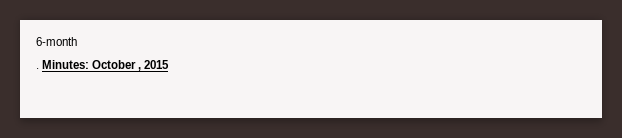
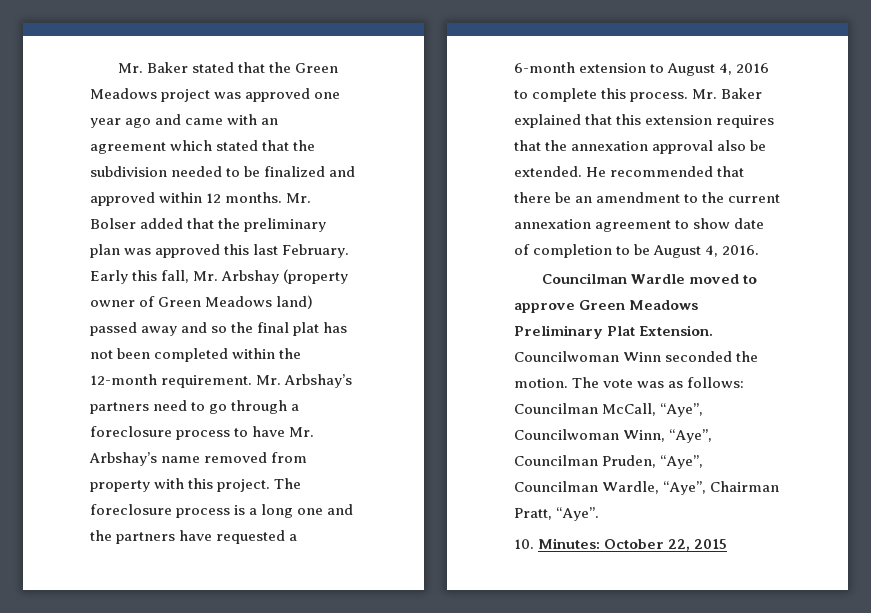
[36,37,77,46] [36,68,39,69] 6-month // . -> [117,62,339,73] [90,88,341,102] [90,114,279,128] [90,140,316,154] [90,166,356,177] [90,192,312,206] [90,218,327,232] [90,244,350,258] [90,269,349,284] [90,295,314,309] [90,322,348,336] [90,348,302,362] [90,374,353,388] [90,400,300,414] [90,426,315,440] [89,452,308,466] [90,478,302,492] [90,504,354,518] [90,530,298,544] [514,62,770,76] [514,88,763,102] [514,114,775,128] [514,140,767,154] [514,166,745,177] [514,192,781,203] [514,218,765,232] [514,244,760,258] [541,273,758,284] [514,300,699,313] [514,325,714,339] [514,351,759,362] [514,377,745,388] [514,403,704,417] [514,429,713,443] [514,455,704,469] [514,481,780,495] [514,507,600,521] [514,539,534,549] Mr. Baker stated that the Green Meadows project was approved one year ago and came with an agreement which stated that the subdivision needed to be finalized and approved within 12 months. Mr. Bolser added that the preliminary plan was approved this last February. Early this fall, Mr. Arbshay (property owner of Green Meadows land) passed away and so the final plat has not been completed within the 12-month requirement. Mr. Arbshay’s partners need to go through a foreclosure process to have Mr. Arbshay’s name removed from property with this project. The foreclosure process is a long one and the partners have requested a 6-month extension to August 4, 2016 to complete this process. Mr. Baker explained that this extension requires that the annexation approval also be extended. He recommended that there be an amendment to the current annexation agreement to show date of completion to be August 4, 2016. // Councilman Wardle moved to approve Green Meadows Preliminary Plat Extension. Councilwoman Winn seconded the motion. The vote was as follows: Councilman McCall, “Aye”, Councilwoman Winn, “Aye”, Councilman Pruden, “Aye”, Councilman Wardle, “Aye”, Chairman Pratt, “Aye”. // 10.
[138,67,142,71] , -> [668,539,691,551] 22,

